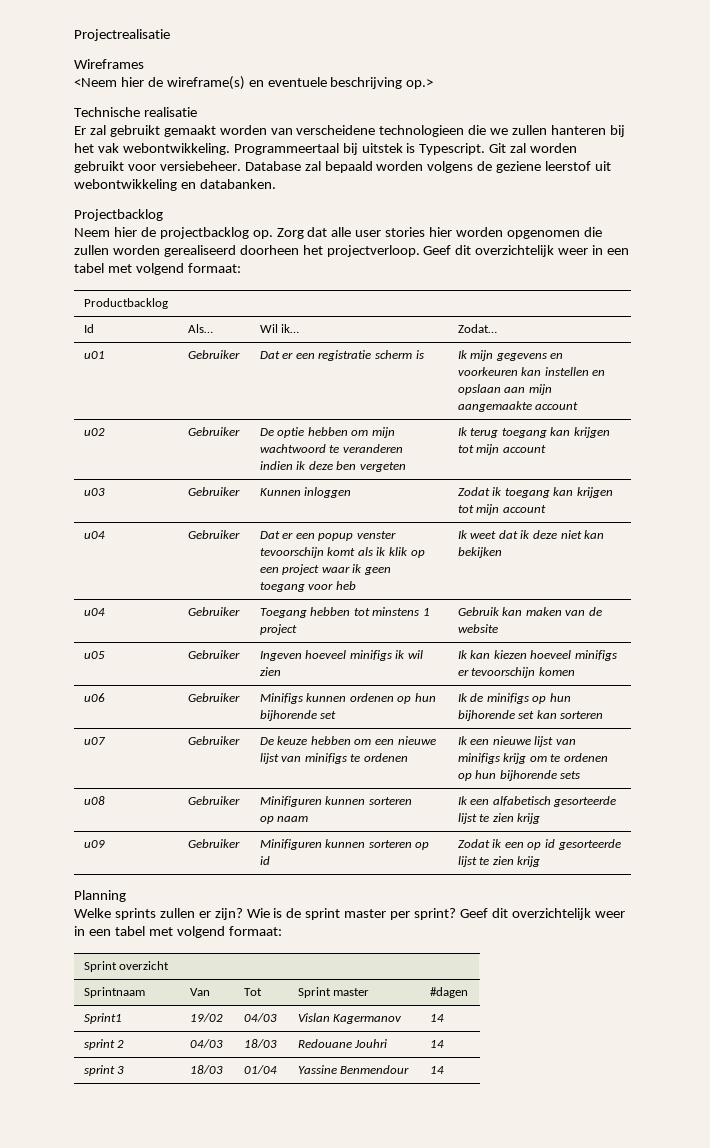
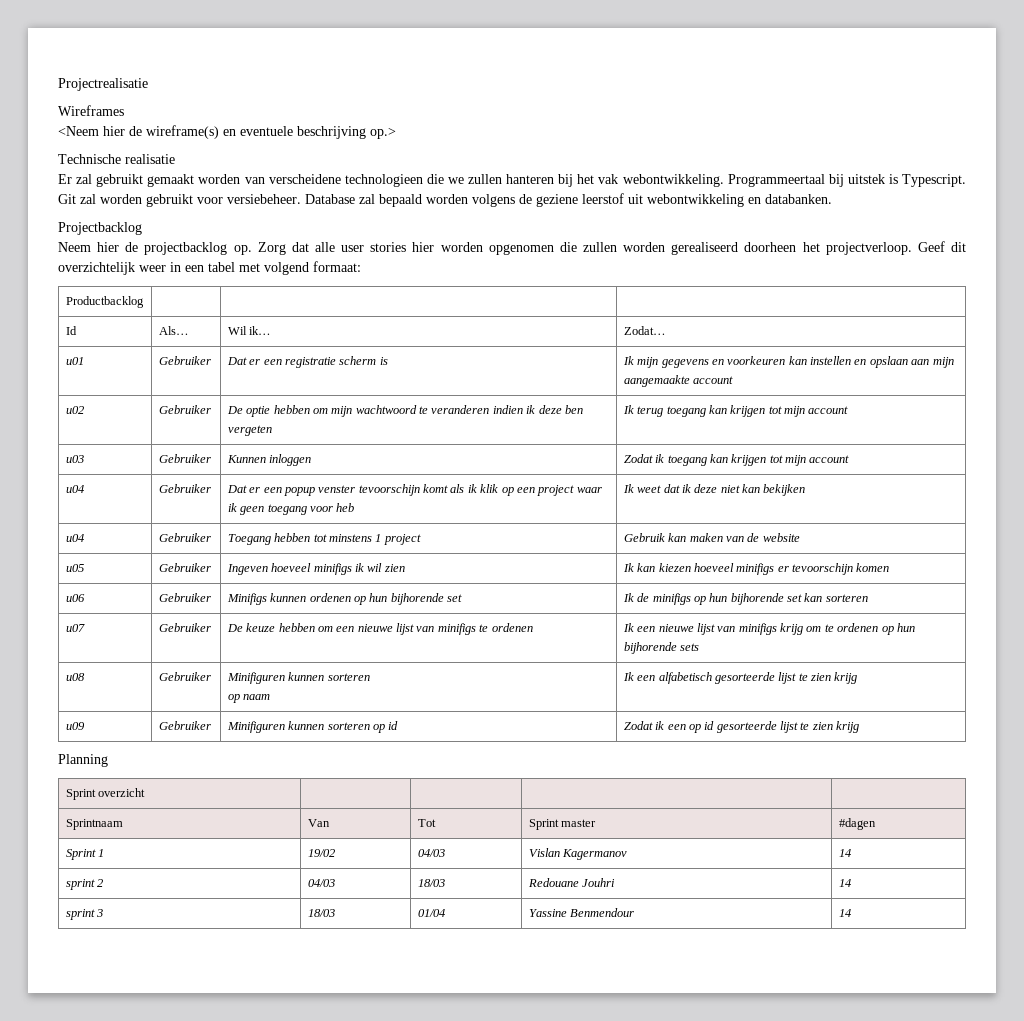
[74,908,625,920] [74,926,282,938] // Welke sprints zullen er zijn? Wie is de sprint master per sprint? Geef dit overzichtelijk weer in een tabel met volgend formaat: -> (108, 760) none
[83,1013,122,1024] Sprint1 -> [65,849,105,860] Sprint 1

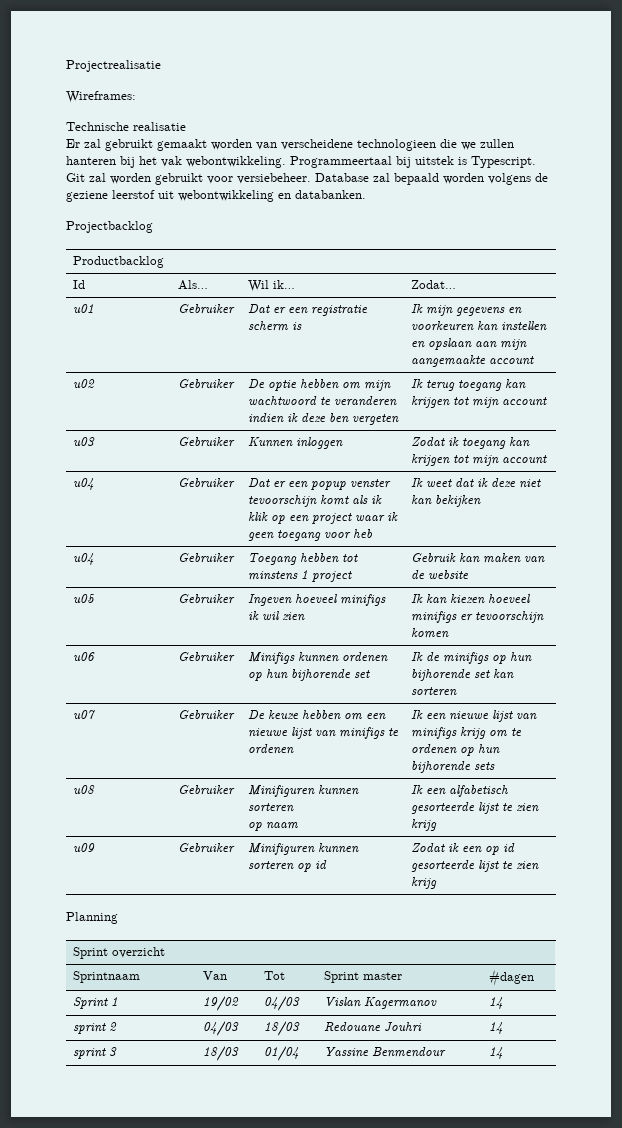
[58,105,124,116] [58,125,396,139] Wireframes // <Neem hier de wireframe(s) en eventuele beschrijving op.> -> [66,91,136,103] Wireframes:
[58,241,966,255] [58,261,361,275] // Neem hier de projectbacklog op. Zorg dat alle user stories hier worden opgenomen die zullen worden gerealiseerd doorheen het projectverloop. Geef dit overzichtelijk weer in een tabel met volgend formaat: -> (153, 227) none

